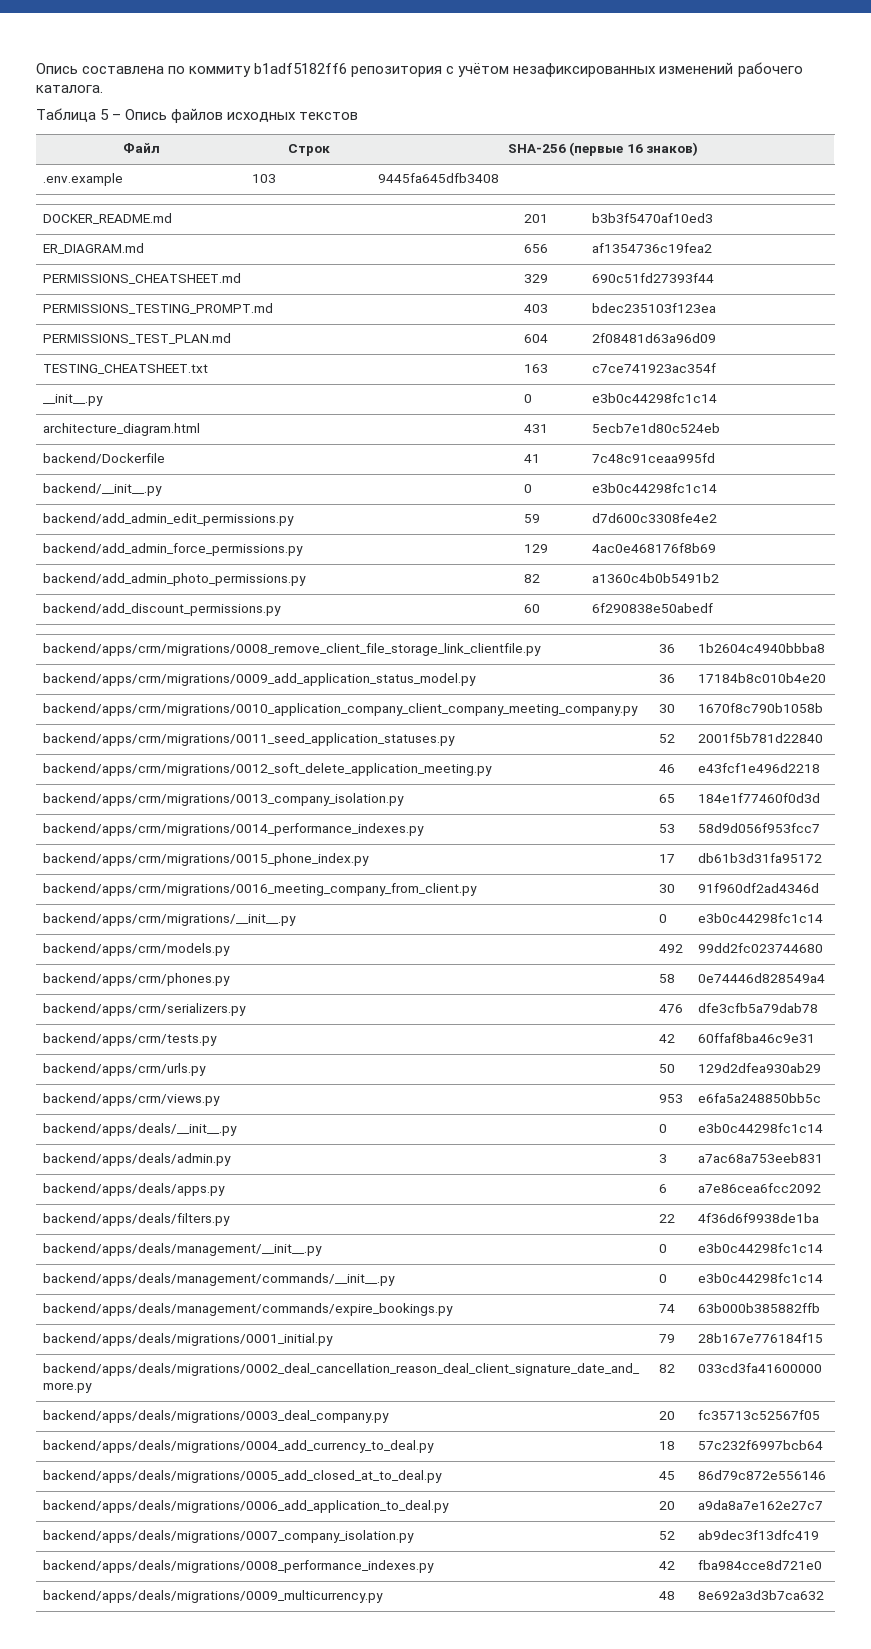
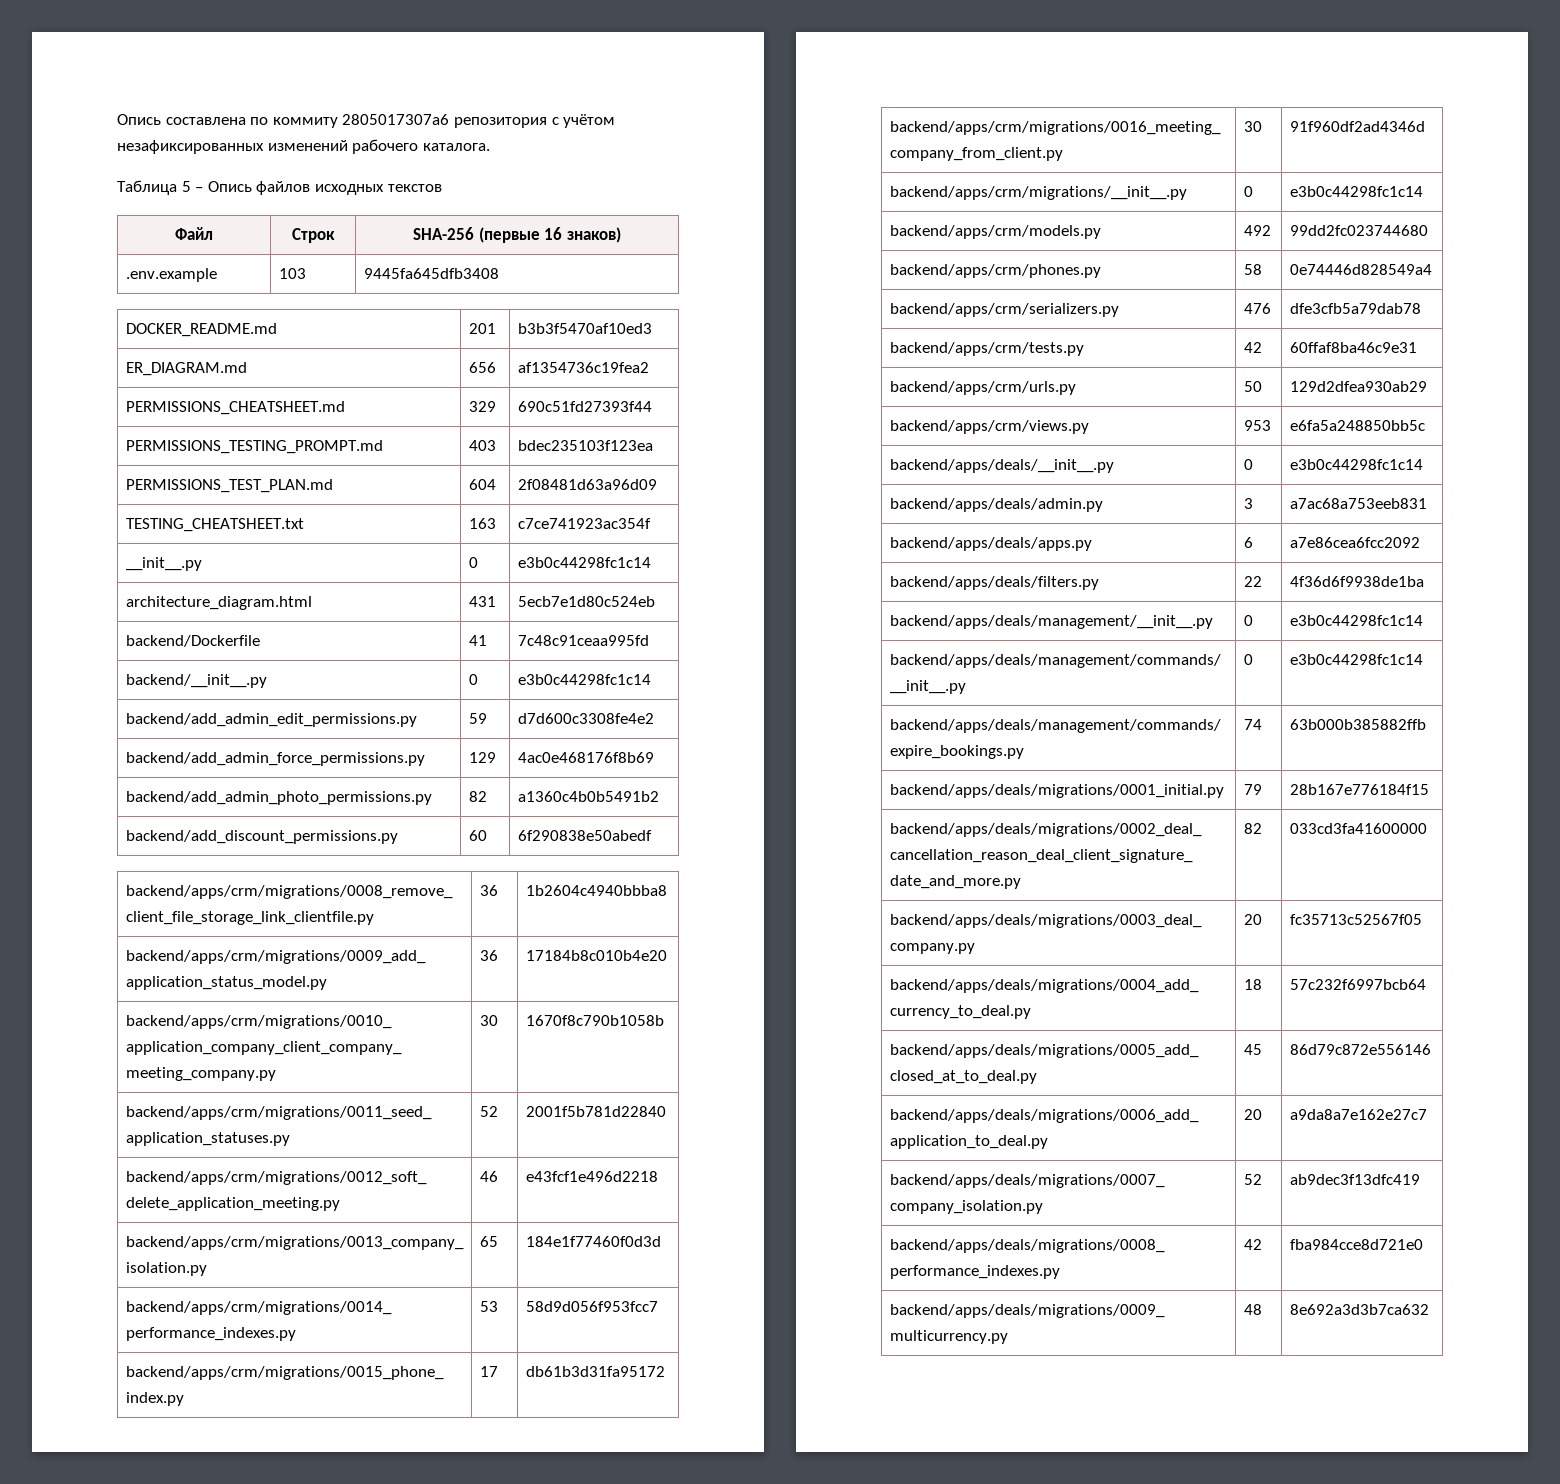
[254,63,348,74] b1adf5182ff6 -> [342,114,450,125] 2805017307a6

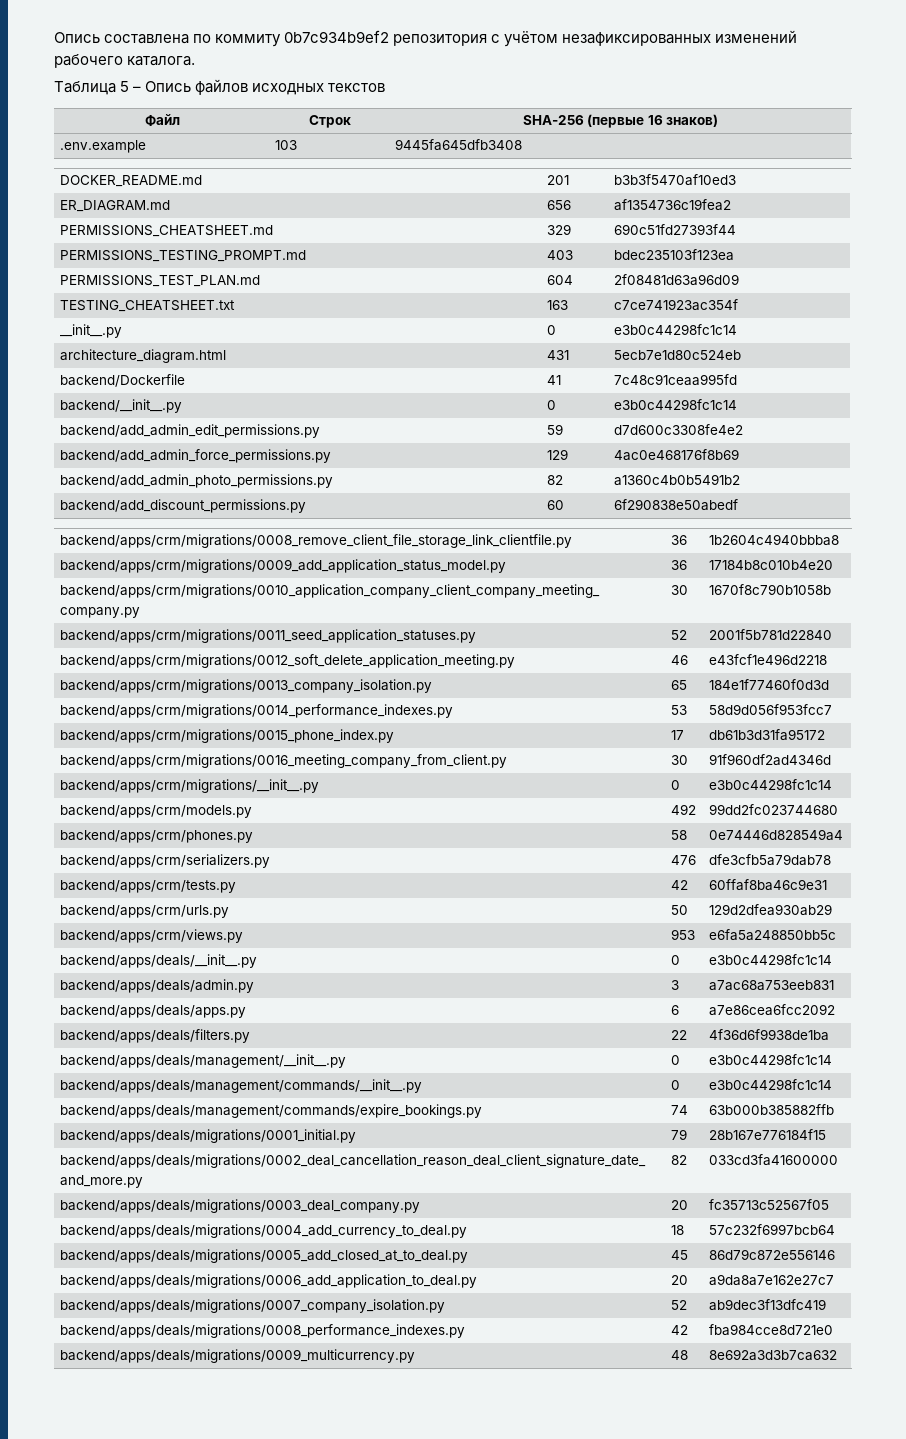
[342,114,450,125] 2805017307a6 -> [284,30,390,43] 0b7c934b9ef2

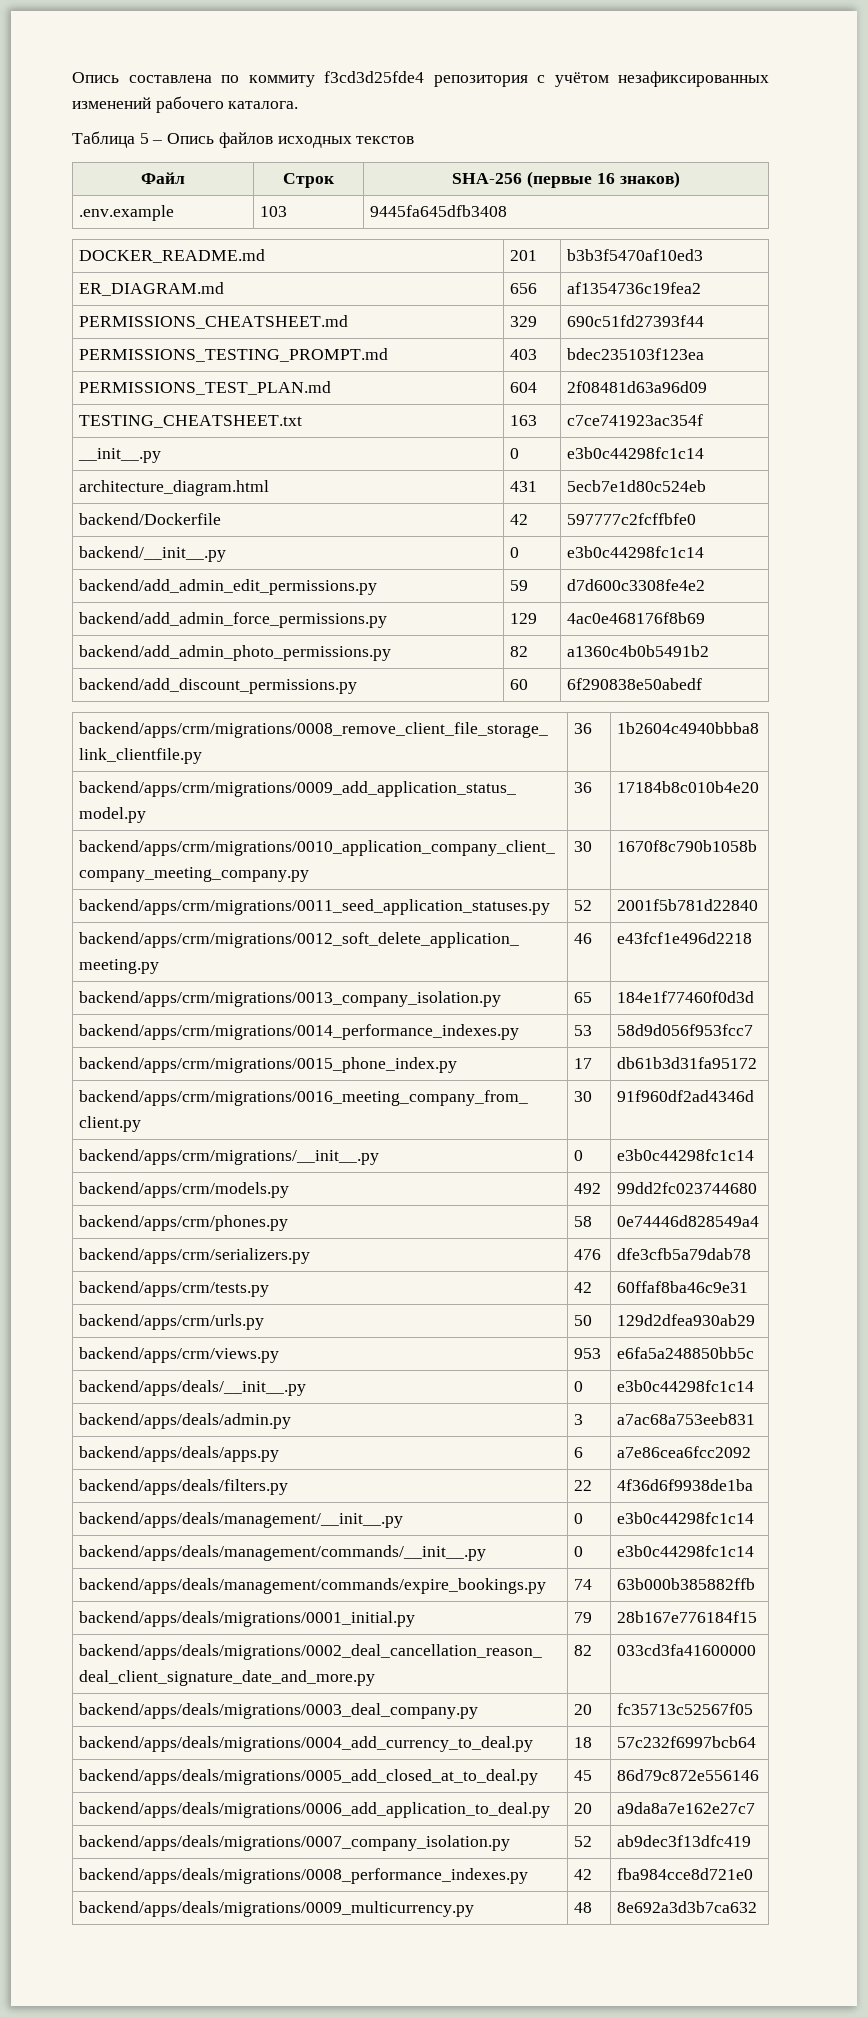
[284,30,390,43] 0b7c934b9ef2 -> [324,71,424,83] f3cd3d25fde4
[547,375,562,385] [614,374,738,386] 41 | 7c48c91ceaa995fd -> [510,514,529,525] [567,513,697,525] 42 | 597777c2fcffbfe0

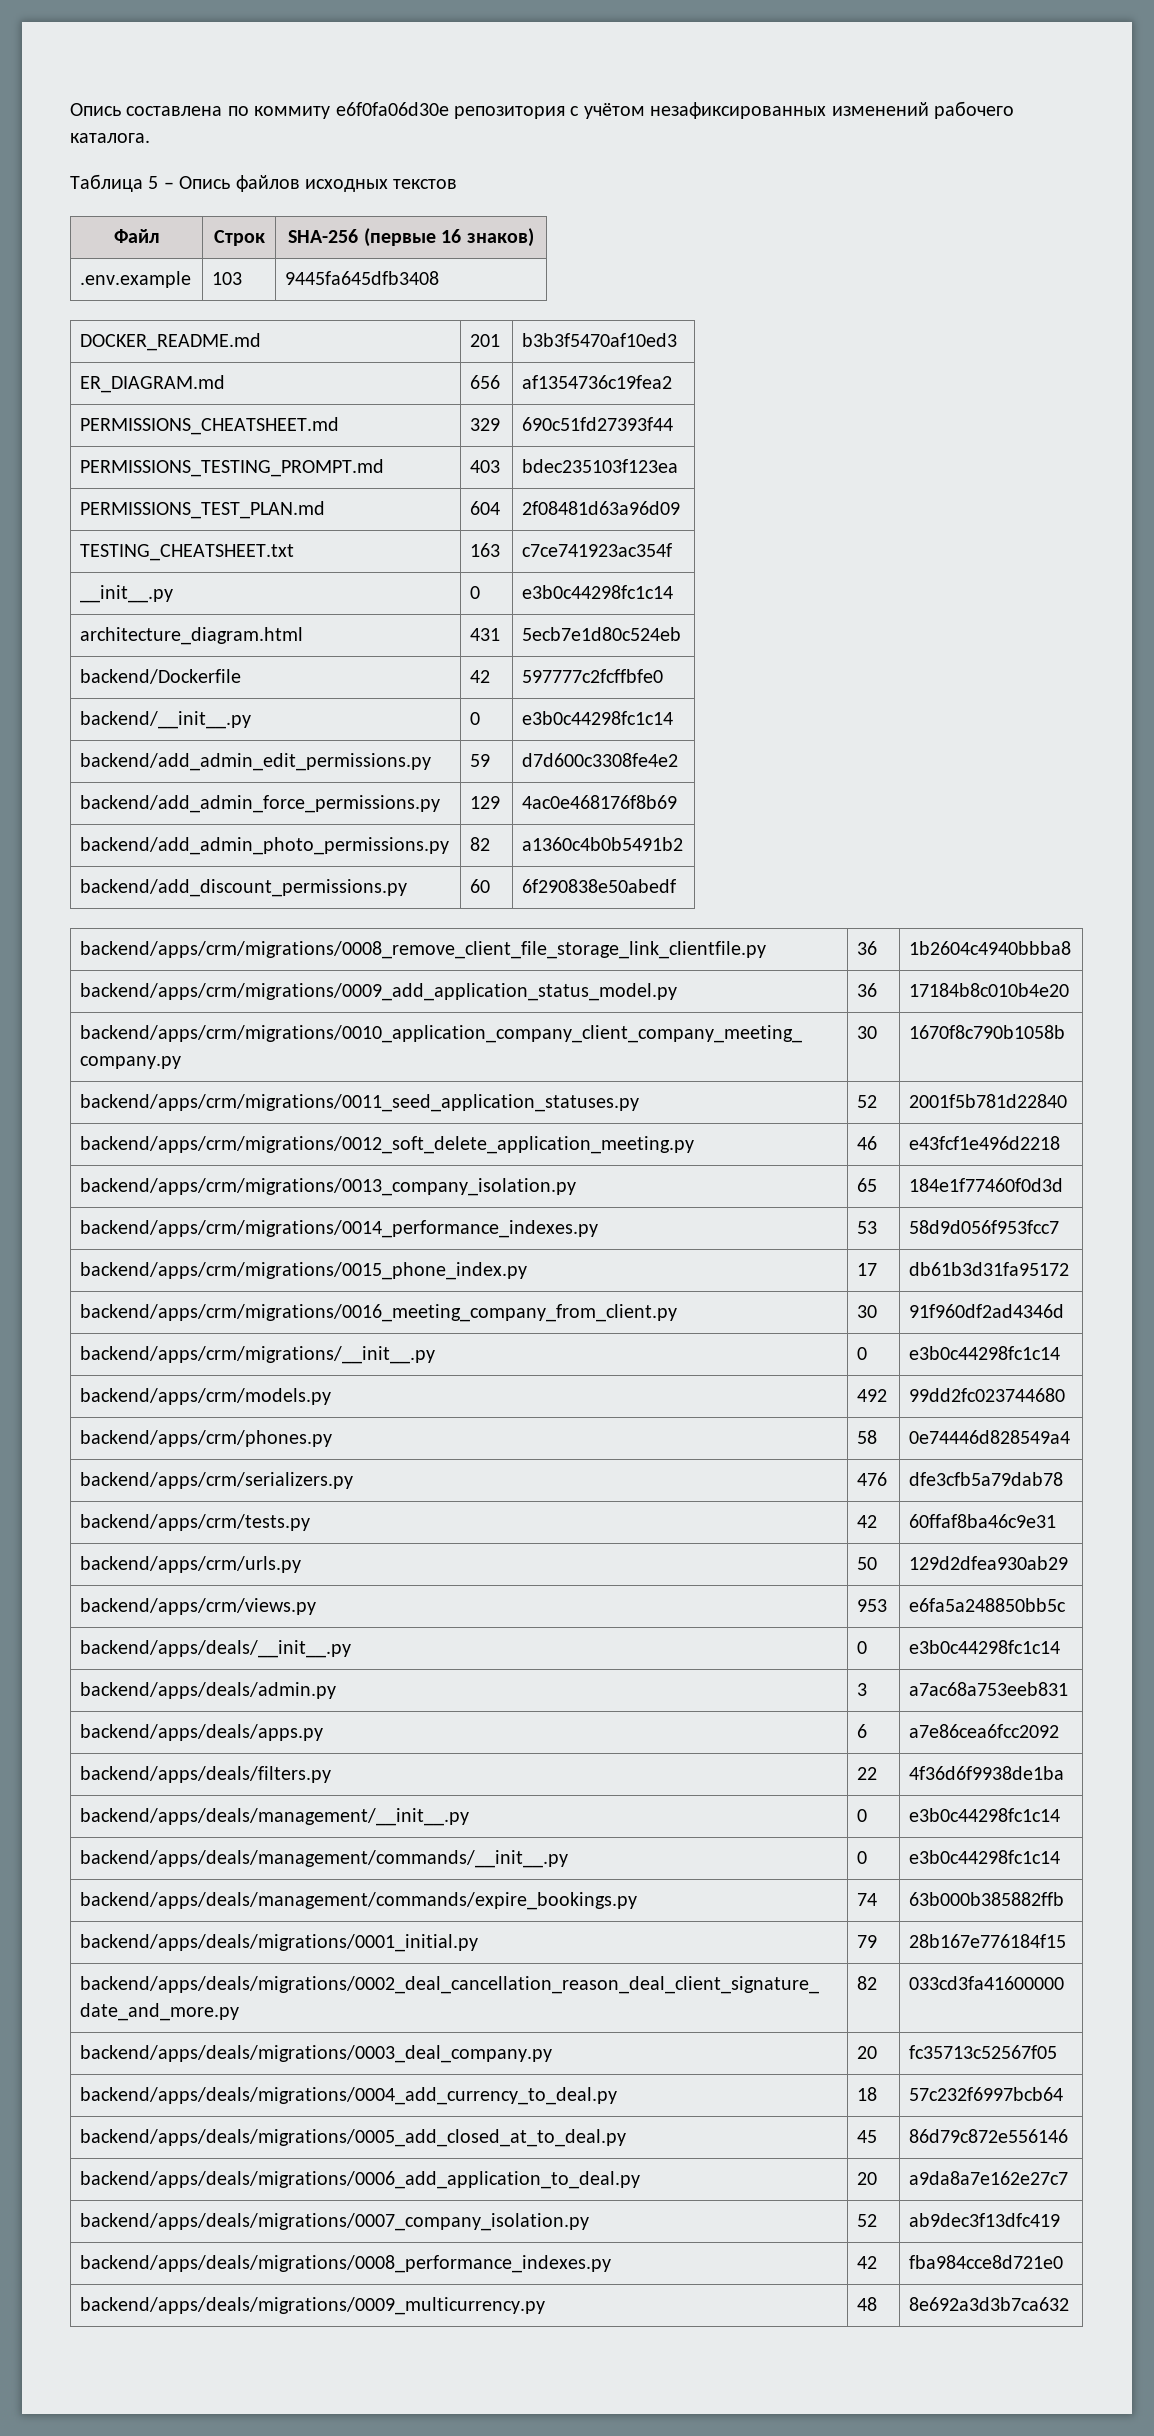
[324,71,424,83] f3cd3d25fde4 -> [335,102,449,116] e6f0fa06d30e

